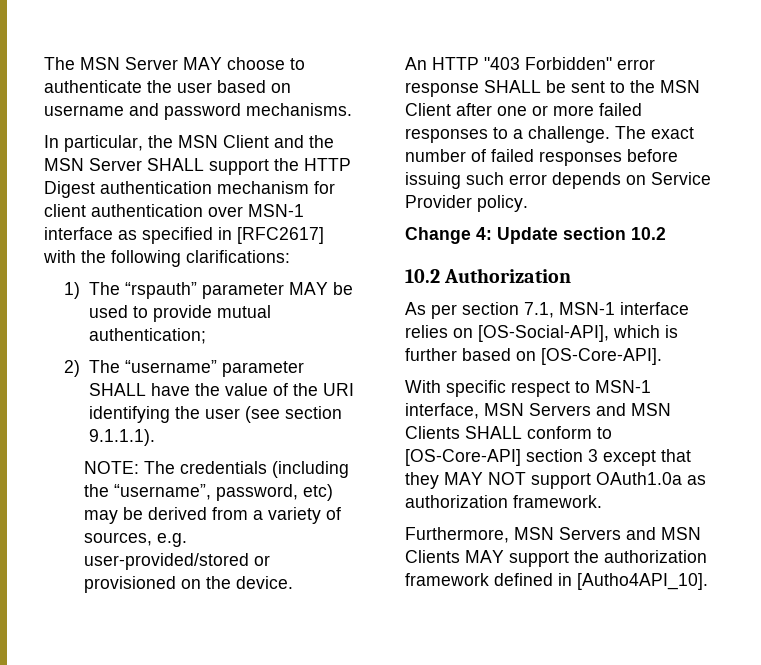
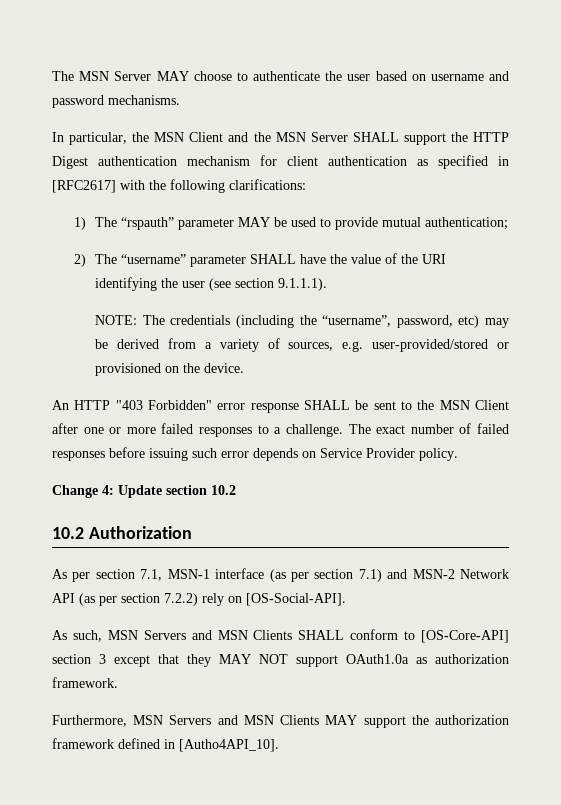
[208,204,304,217] [44,227,113,240] over MSN-1 interface -> (407, 161) none
[405,325,678,342] [405,348,662,365] [405,380,651,397] [405,403,479,419] relies on [OS-Social-API], which is further based on [OS-Core-API]. // With specific respect to MSN-1 interface, -> [269,569,510,582] [52,593,346,606] [52,630,102,642] (as per section 7.1) and MSN-2 Network API (as per section 7.2.2) rely on [OS-Social-API]. // As such,

